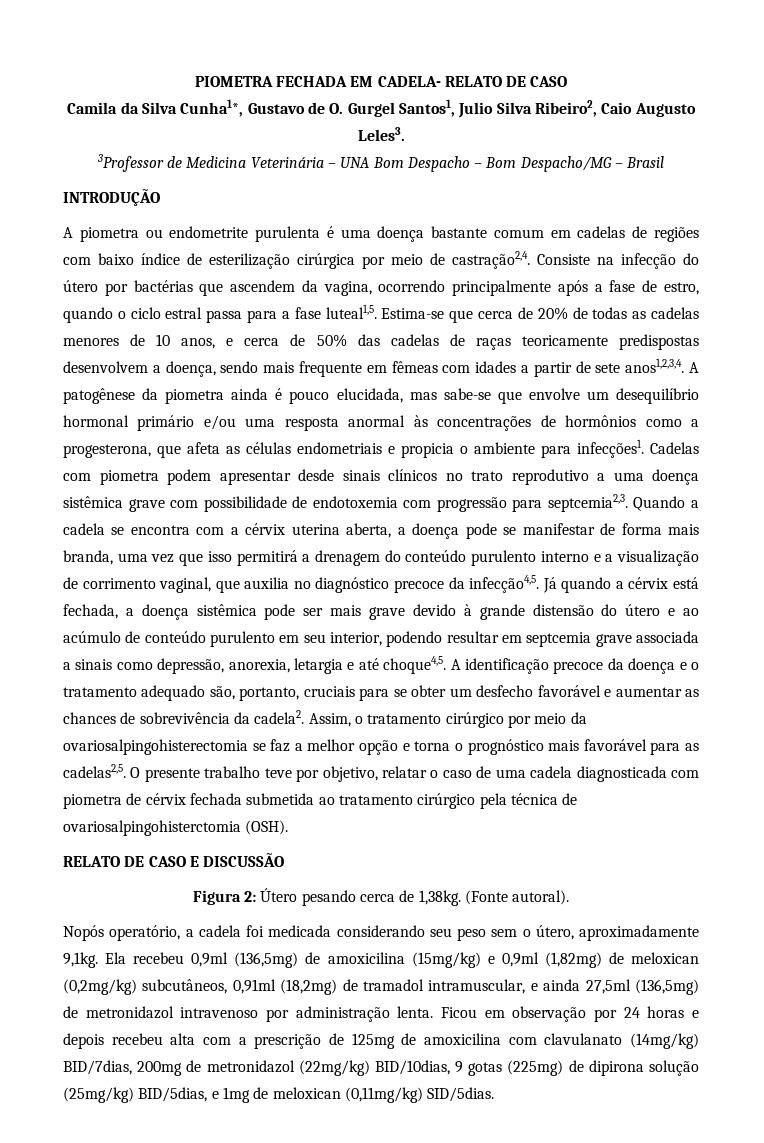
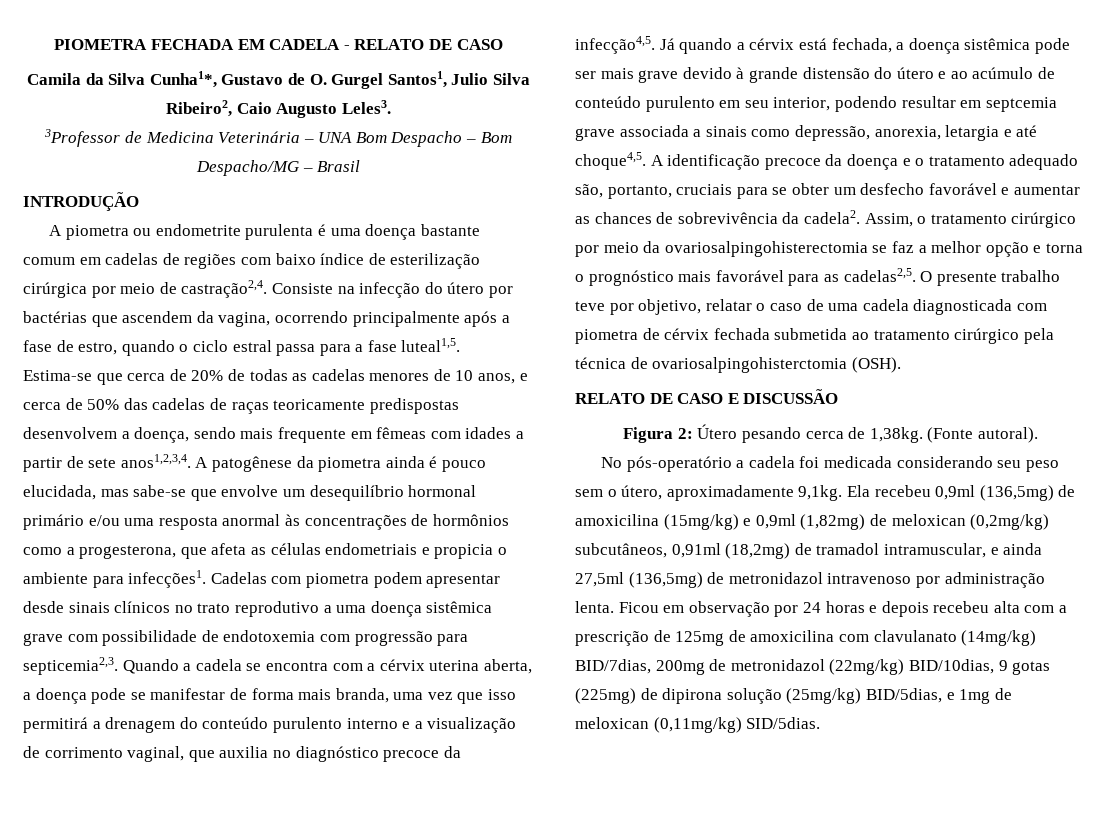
[377,76,441,87] CADELA- -> [269,39,350,50] CADELA -
[547,494,628,512] septcemia2,3. -> [23,657,118,675] septicemia2,3.
[63,925,181,941] Nopós operatório, -> [601,456,732,472] No pós-operatório

